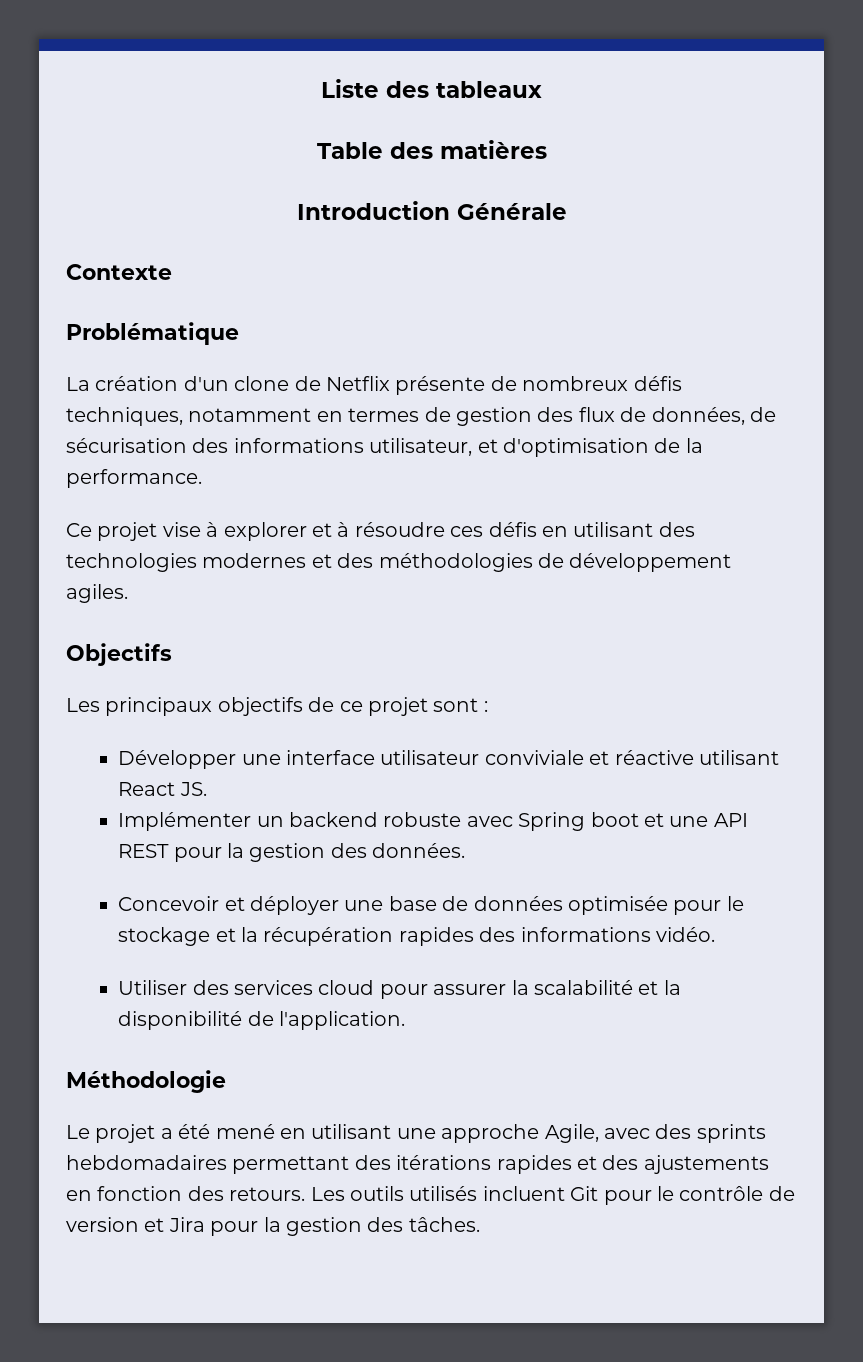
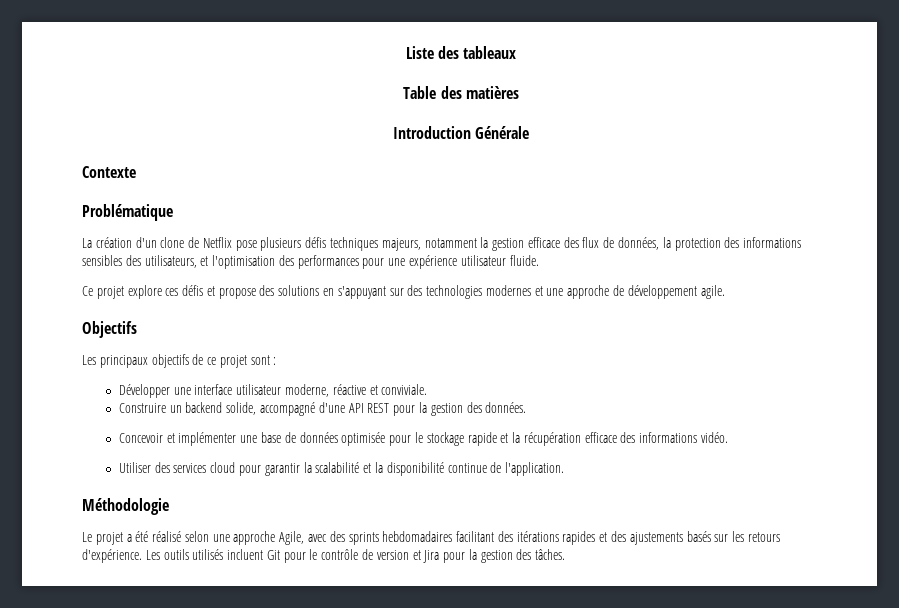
[395,376,682,395] [66,407,776,426] [66,438,703,457] [66,469,202,488] [66,522,654,541] présente de nombreux défis techniques, notamment en termes de gestion des flux de données, de sécurisation des informations utilisateur, et d'optimisation de la performance. // Ce projet vise à explorer et à résoudre ces défis en utilisant -> [235,237,802,251] [82,255,539,269] [82,285,404,299] pose plusieurs défis techniques majeurs, notamment la gestion efficace des flux de données, la protection des informations sensibles des utilisateurs, et l'optimisation des performances pour une expérience utilisateur fluide. // Ce projet explore ces défis et propose des solutions en s'appuyant sur
[337,553,533,572] des méthodologies -> [546,285,610,299] une approche
[66,584,128,603] agiles. -> [700,285,725,299] agile.
[484,750,780,765] [118,782,207,796] [118,812,709,831] conviviale et réactive utilisant React JS. // Implémenter un backend robuste avec Spring boot et une -> [285,384,428,397] [118,402,345,416] moderne, réactive et conviviale. // Construire un backend solide, accompagné d'une
[250,896,340,915] déployer -> [178,432,237,446] implémenter
(211, 936) none -> [467,432,497,446] rapide
[398,927,474,946] rapides -> [584,432,617,443] efficace
[433,984,507,995] assurer -> [264,463,300,476] garantir
(243, 1020) none -> [447,463,487,473] continue
[215,1124,392,1139] mené en utilisant -> [152,531,209,542] réalisé selon
[232,1156,350,1174] permettant -> [456,531,495,542] facilitant
[66,1186,306,1201] en fonction des retours. -> [686,531,780,542] [82,549,142,563] basés sur les retours d'expérience.

